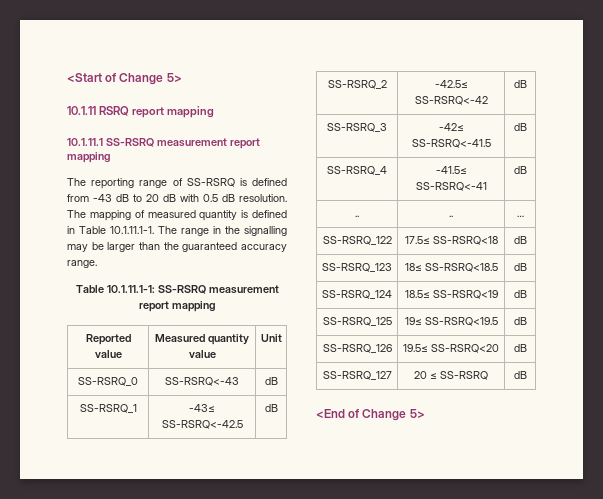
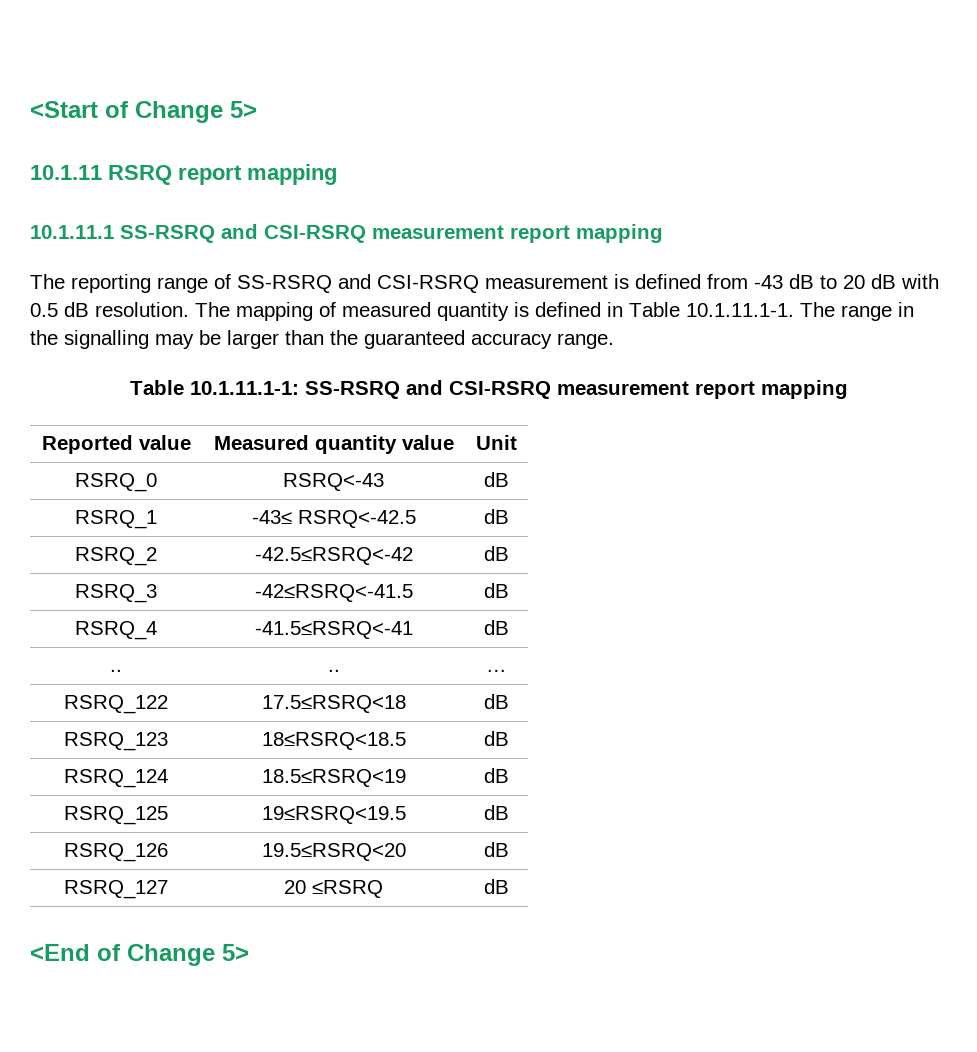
(154, 142) none -> [221,224,366,243] and CSI-RSRQ
(235, 182) none -> [338,274,608,293] and CSI-RSRQ measurement
(206, 289) none -> [405,380,551,399] and CSI-RSRQ
[78,377,138,386] [165,377,239,386] [264,377,278,385] [79,404,137,413] SS-RSRQ_0 | SS-RSRQ<-43 | dB // SS-RSRQ_1 -> [75,473,157,492] [283,473,384,491] [484,472,509,487] [75,510,157,529] RSRQ_0 | RSRQ<-43 | dB // RSRQ_1
[161,420,243,429] [264,404,278,412] [327,80,387,89] [434,80,468,88] [414,96,488,105] [513,80,527,88] [327,123,387,132] [438,123,464,131] [411,139,491,148] [513,123,527,131] [327,166,387,175] [435,166,467,174] [415,182,487,191] [513,166,527,174] [355,215,359,217] [449,215,453,217] [516,215,524,217] [322,236,392,245] [404,236,498,245] [513,236,527,244] [322,263,392,272] [404,263,498,272] [513,263,527,271] [322,290,392,299] [404,290,498,299] [513,290,527,298] [322,317,392,326] [404,317,498,326] [513,317,527,325] [322,344,392,353] [403,344,499,353] [513,344,527,352] [322,371,392,380] [414,371,488,380] SS-RSRQ<-42.5 | dB // SS-RSRQ_2 | -42.5≤ SS-RSRQ<-42 | dB // SS-RSRQ_3 | -42≤ SS-RSRQ<-41.5 | dB // SS-RSRQ_4 | -41.5≤ SS-RSRQ<-41 | dB // .. | .. | … // SS-RSRQ_122 | 17.5≤ SS-RSRQ<18 | dB // SS-RSRQ_123 | 18≤ SS-RSRQ<18.5 | dB // SS-RSRQ_124 | 18.5≤ SS-RSRQ<19 | dB // SS-RSRQ_125 | 19≤ SS-RSRQ<19.5 | dB // SS-RSRQ_126 | 19.5≤ SS-RSRQ<20 | dB // SS-RSRQ_127 | 20 ≤ SS-RSRQ -> [297,510,416,528] [484,509,509,524] [75,547,157,566] [254,547,413,565] [484,546,509,561] [75,584,157,603] [254,584,413,602] [484,583,509,598] [75,621,157,640] [254,621,413,639] [484,620,509,635] [110,669,122,672] [327,669,340,672] [486,669,507,672] [64,695,168,714] [261,695,406,713] [484,694,509,709] [64,732,168,751] [261,732,406,750] [484,731,509,746] [64,769,168,788] [261,769,406,787] [484,768,509,783] [64,806,168,825] [261,806,406,824] [484,805,509,820] [64,843,168,862] [261,843,406,861] [484,842,509,857] [64,880,168,899] [284,880,383,898] RSRQ<-42.5 | dB // RSRQ_2 | -42.5≤RSRQ<-42 | dB // RSRQ_3 | -42≤RSRQ<-41.5 | dB // RSRQ_4 | -41.5≤RSRQ<-41 | dB // .. | .. | … // RSRQ_122 | 17.5≤RSRQ<18 | dB // RSRQ_123 | 18≤RSRQ<18.5 | dB // RSRQ_124 | 18.5≤RSRQ<19 | dB // RSRQ_125 | 19≤RSRQ<19.5 | dB // RSRQ_126 | 19.5≤RSRQ<20 | dB // RSRQ_127 | 20 ≤RSRQ

